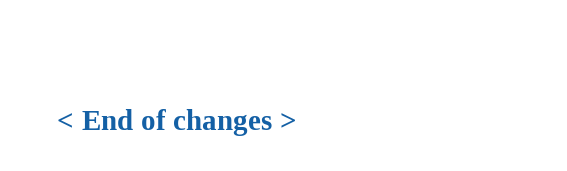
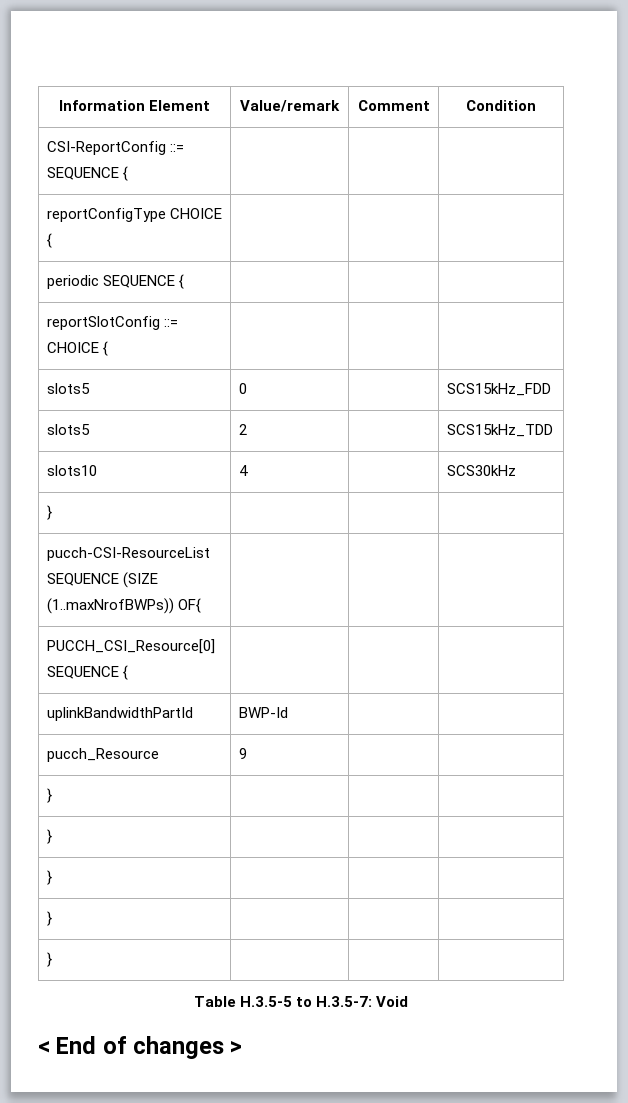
(57, 121) none -> [58,100,211,111] [240,100,340,112] [357,100,430,111] [466,100,536,111] [46,141,184,155] [46,166,128,181] [46,208,222,222] [46,233,52,248] [46,274,184,289] [46,316,178,330] [46,341,108,356] [46,383,90,394] [238,383,247,394] [446,383,551,396] [46,424,90,435] [238,424,247,435] [446,424,553,437] [46,465,97,476] [238,465,248,476] [446,465,516,476] [46,505,52,520] [46,547,210,561] [46,572,158,588] [46,598,201,614] [46,639,215,654] [46,665,128,680] [46,707,193,721] [238,707,288,718] [46,748,159,762] [238,748,247,759] [46,788,52,803] [46,829,52,844] [46,870,52,885] [46,911,52,926] [46,952,52,967] [193,996,409,1007] Information Element | Value/remark | Comment | Condition // CSI-ReportConfig ::= SEQUENCE { | | | // reportConfigType CHOICE { | | | // periodic SEQUENCE { | | | // reportSlotConfig ::= CHOICE { | | | // slots5 | 0 | | SCS15kHz_FDD // slots5 | 2 | | SCS15kHz_TDD // slots10 | 4 | | SCS30kHz // } | | | // pucch-CSI-ResourceList SEQUENCE (SIZE (1..maxNrofBWPs)) OF{ | | | // PUCCH_CSI_Resource[0] SEQUENCE { | | | // uplinkBandwidthPartId | BWP-Id | | // pucch_Resource | 9 | | // } | | | // } | | | // } | | | // } | | | // } | | | // Table H.3.5-5 to H.3.5-7: Void //

